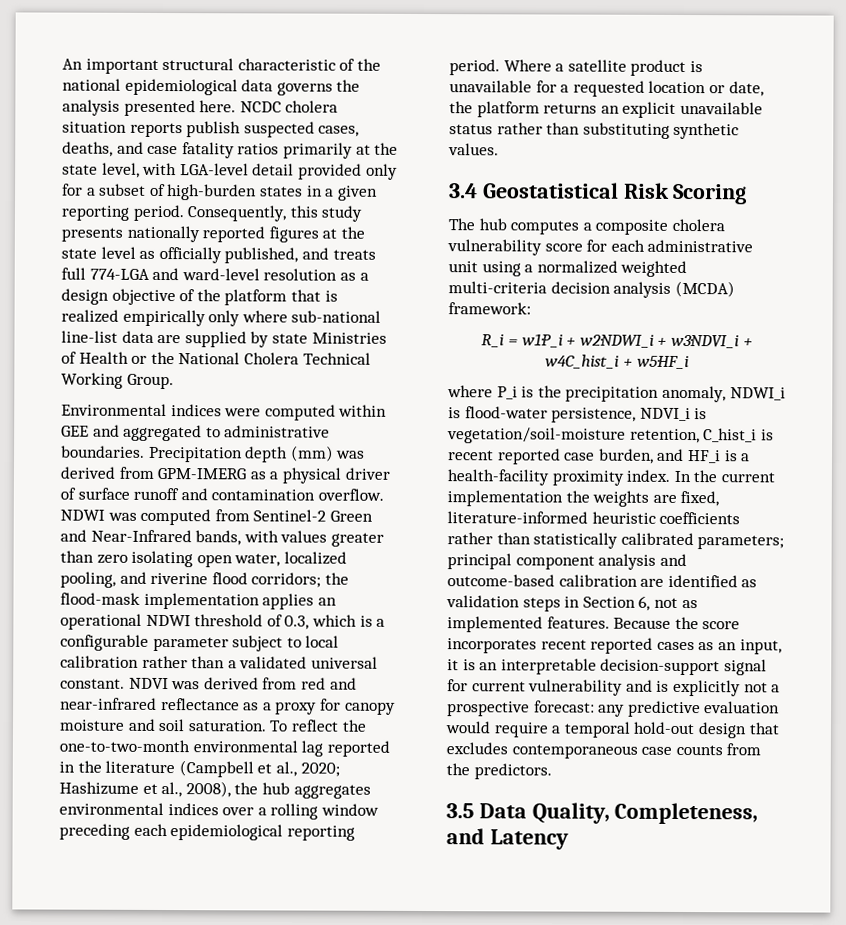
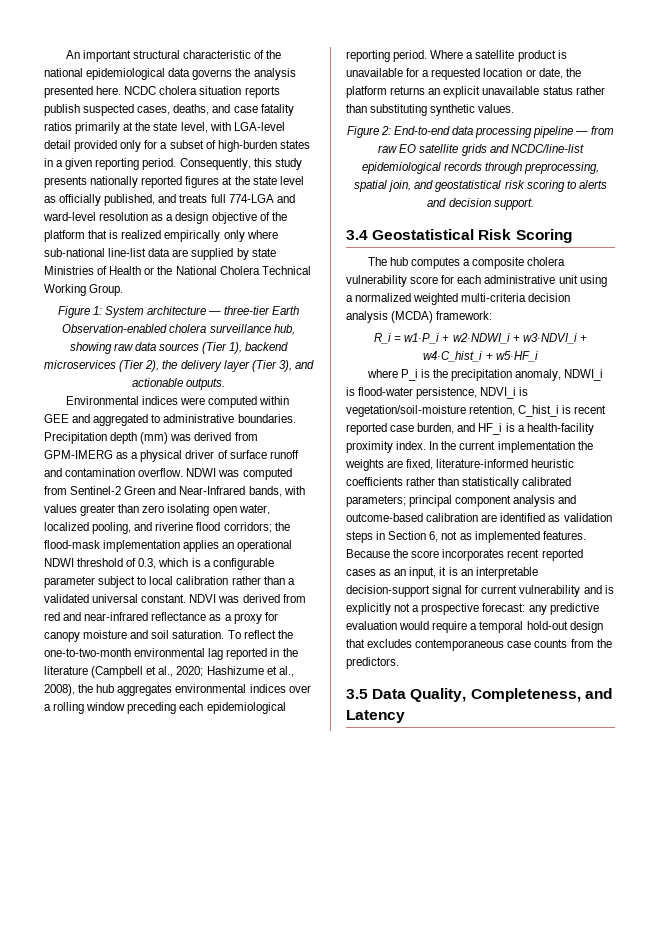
(174, 381) none -> [57,306,300,318] [62,324,295,335] [69,342,289,354] [44,360,314,372] [131,378,226,390] // Figure 1: System architecture — three-tier Earth Observation-enabled cholera surveillance hub, showing raw data sources (Tier 1), backend microservices (Tier 2), the delivery layer (Tier 3), and actionable outputs.
(499, 149) none -> [346,126,615,138] [378,144,584,156] [361,162,600,174] [354,180,607,192] [427,198,534,210] // Figure 2: End-to-end data processing pipeline — from raw EO satellite grids and NCDC/line-list epidemiological records through preprocessing, spatial join, and geostatistical risk scoring to alerts and decision support.

